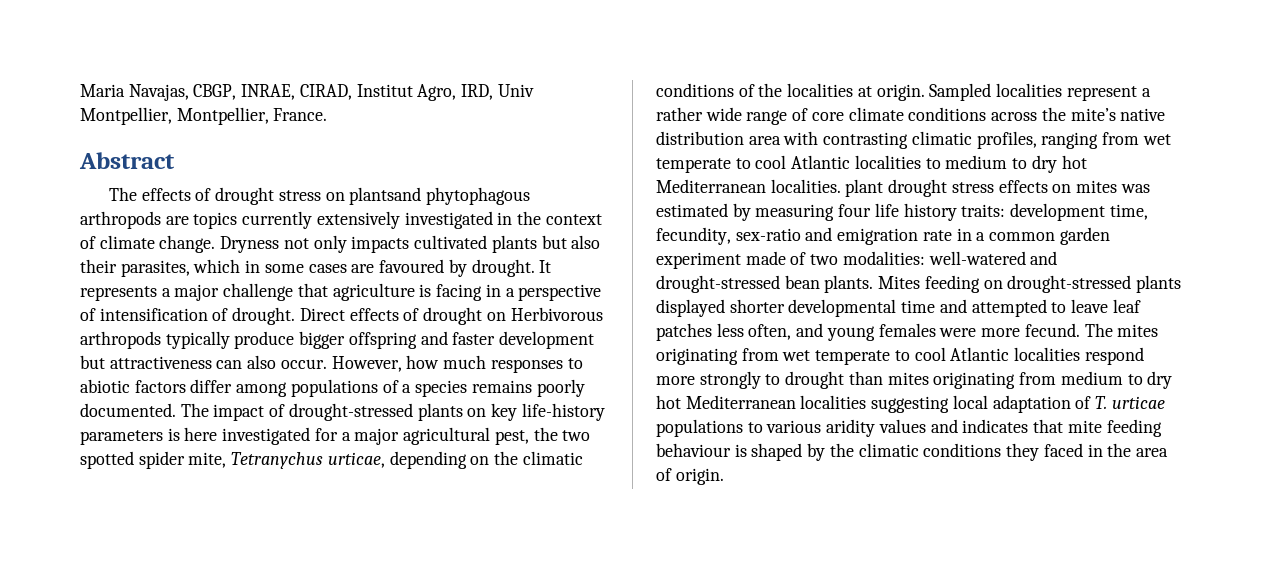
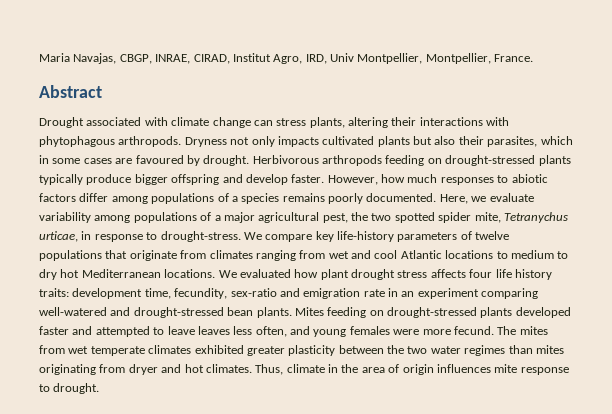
[108,187,530,205] [80,211,602,229] [80,235,216,253] The effects of drought stress on plantsand phytophagous arthropods are topics currently extensively investigated in the context of climate change. -> [39,117,510,128] [39,136,182,147] Drought associated with climate change can stress plants, altering their interactions with phytophagous arthropods.
[539,260,552,273] [80,283,602,301] [80,307,603,325] [80,331,161,349] It represents a major challenge that agriculture is facing in a perspective of intensification of drought. Direct effects of drought on Herbivorous arthropods -> [252,155,571,166] Herbivorous arthropods feeding on drought-stressed plants
[452,331,595,349] [80,355,327,369] faster development but attractiveness can also occur. -> [245,174,325,185] develop faster.
[180,403,605,421] [80,427,338,445] The impact of drought-stressed plants on key life-history parameters is here investigated for -> [439,193,534,204] [39,212,212,223] Here, we evaluate variability among populations of
[389,451,583,469] [656,83,1151,101] [656,107,1166,125] [656,131,1037,149] depending on the climatic conditions of the localities at origin. Sampled localities represent a rather wide range of core climate conditions across the mite’s native distribution area with contrasting climatic profiles, -> [81,231,510,242] [39,250,253,261] in response to drought-stress. We compare key life-history parameters of twelve populations that originate from climates
[656,155,921,173] temperate to cool Atlantic localities -> [351,250,494,259] and cool Atlantic locations
[770,179,1150,197] [656,203,835,221] localities. plant drought stress effects on mites was estimated by measuring -> [164,269,466,280] locations. We evaluated how plant drought stress affects
[976,227,1110,245] [656,251,925,269] a common garden experiment made of two modalities: -> [401,288,539,299] an experiment comparing
[656,299,936,317] displayed shorter developmental time -> [515,307,571,318] [39,326,69,335] developed faster
[1112,299,1141,313] [656,323,712,341] leaf patches -> [197,326,230,335] leaves
[656,347,1144,365] [656,371,1173,389] [656,395,1165,413] [656,419,1162,437] [656,443,1168,461] [656,468,724,485] originating from wet temperate to cool Atlantic localities respond more strongly to drought than mites originating from medium to dry hot Mediterranean localities suggesting local adaptation of T. urticae populations to various aridity values and indicates that mite feeding behaviour is shaped by the climatic conditions they faced in the area of origin. -> [39,345,564,356] [39,364,569,375] [39,383,100,394] from wet temperate climates exhibited greater plasticity between the two water regimes than mites originating from dryer and hot climates. Thus, climate in the area of origin influences mite response to drought.

